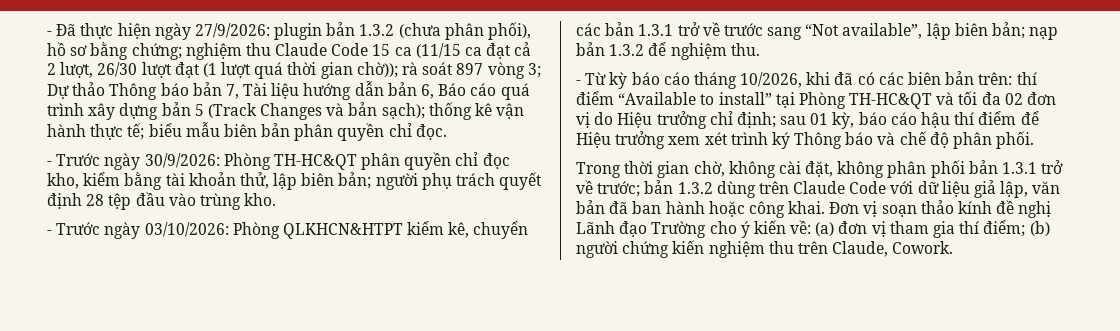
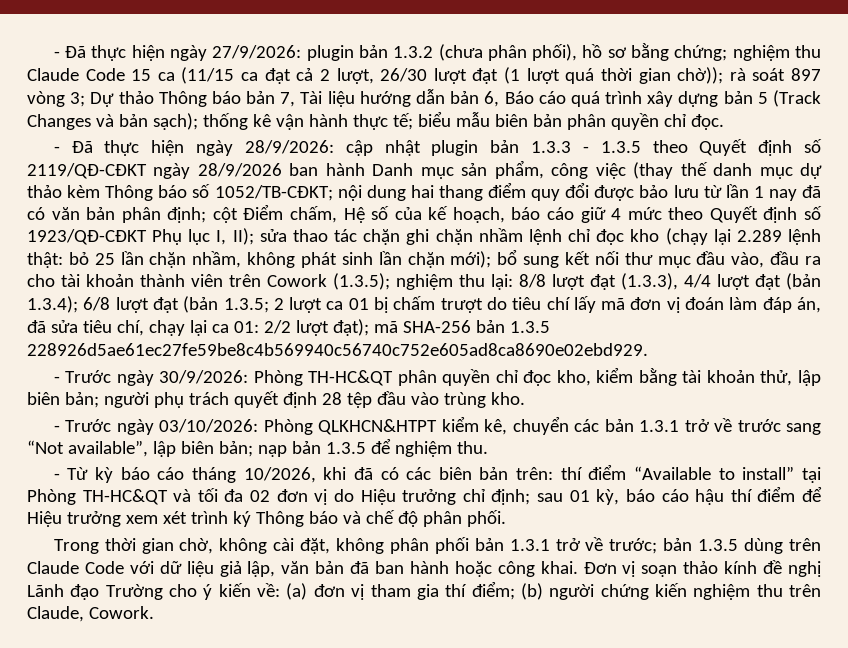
(447, 132) none -> [53,139,822,156] [27,160,823,179] [27,182,822,201] [27,204,822,223] [27,228,821,245] [27,249,822,268] [27,273,821,290] [27,296,822,313] [27,319,550,336] [27,343,648,356] // - Đã thực hiện ngày 28/9/2026: cập nhật plugin bản 1.3.3 - 1.3.5 theo Quyết định số 2119/QĐ-CĐKT ngày 28/9/2026 ban hành Danh mục sản phẩm, công việc (thay thế danh mục dự thảo kèm Thông báo số 1052/TB-CĐKT; nội dung hai thang điểm quy đổi được bảo lưu từ lần 1 nay đã có văn bản phân định; cột Điểm chấm, Hệ số của kế hoạch, báo cáo giữ 4 mức theo Quyết định số 1923/QĐ-CĐKT Phụ lục I, II); sửa thao tác chặn ghi chặn nhầm lệnh chỉ đọc kho (chạy lại 2.289 lệnh thật: bỏ 25 lần chặn nhầm, không phát sinh lần chặn mới); bổ sung kết nối thư mục đầu vào, đầu ra cho tài khoản thành viên trên Cowork (1.3.5); nghiệm thu lại: 8/8 lượt đạt (1.3.3), 4/4 lượt đạt (bản 1.3.4); 6/8 lượt đạt (bản 1.3.5; 2 lượt ca 01 bị chấm trượt do tiêu chí lấy mã đơn vị đoán làm đáp án, đã sửa tiêu chí, chạy lại ca 01: 2/2 lượt đạt); mã SHA-256 bản 1.3.5 228926d5ae61ec27fe59be8c4b569940c56740c752e605ad8ca8690e02ebd929.
[609,44,645,56] 1.3.2 -> [325,442,366,454] 1.3.5
[677,182,713,194] 1.3.2 -> [698,539,739,551] 1.3.5

